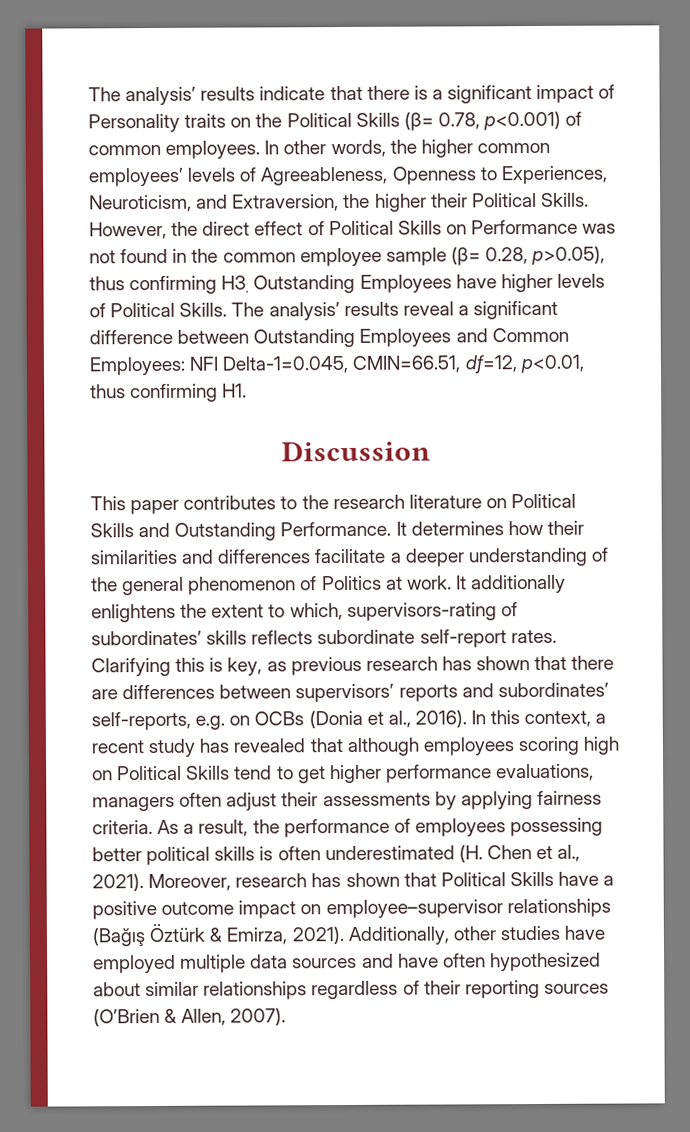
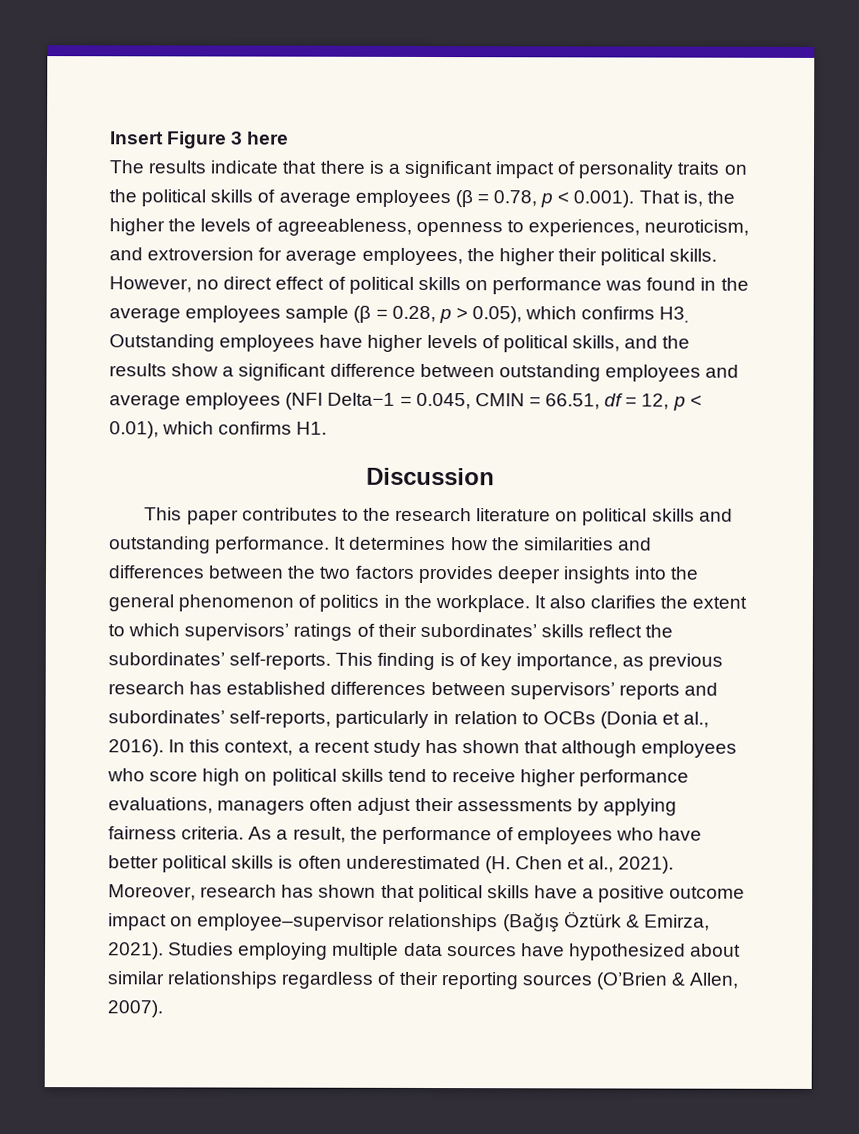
[88,86,197,106] The analysis’ -> [110,131,290,149] [109,160,144,174] Insert Figure 3 here // The
[88,113,180,133] Personality -> [578,161,674,179] personality
[286,110,583,131] [88,139,550,159] [88,165,608,187] [89,192,589,213] [89,219,617,240] [89,245,606,267] [89,275,218,295] Political Skills (β= 0.78, p<0.001) of common employees. In other words, the higher common employees’ levels of Agreeableness, Openness to Experiences, Neuroticism, and Extraversion, the higher their Political Skills. However, the direct effect of Political Skills on Performance was not found in the common employee sample (β= 0.28, p>0.05), thus confirming -> [141,189,735,208] [109,218,750,237] [109,247,718,266] [109,276,749,295] [109,305,656,324] political skills of average employees (β = 0.78, p < 0.001). That is, the higher the levels of agreeableness, openness to experiences, neuroticism, and extroversion for average employees, the higher their political skills. However, no direct effect of political skills on performance was found in the average employees sample (β = 0.28, p > 0.05), which confirms
[359,274,452,293] Employees -> [219,334,316,352] employees
[110,300,559,321] [89,327,569,348] [89,354,584,376] [90,383,219,403] Political Skills. The analysis’ results reveal a significant difference between Outstanding Employees and Common Employees: NFI Delta-1=0.045, CMIN=66.51, df=12, p<0.01, thus confirming -> [502,335,691,353] [109,363,740,382] [109,392,702,411] [109,421,293,439] political skills, and the results show a significant difference between outstanding employees and average employees (NFI Delta−1 = 0.045, CMIN = 66.51, df = 12, p < 0.01), which confirms
[511,493,577,509] [90,521,392,541] Political Skills and Outstanding Performance. -> [582,508,733,526] [109,536,331,554] political skills and outstanding performance.
[546,520,584,535] their -> [491,537,520,551] the
[314,547,608,567] [91,574,567,596] [91,602,518,623] [91,629,557,648] [91,655,615,677] [91,689,118,700] facilitate a deeper understanding of the general phenomenon of Politics at work. It additionally enlightens the extent to which, supervisors-rating of subordinates’ skills reflects subordinate self-report rates. Clarifying this is key, as previous research has shown that there are -> [208,565,700,584] [108,594,748,613] [108,623,674,641] [108,652,724,671] [108,681,327,695] between the two factors provides deeper insights into the general phenomenon of politics in the workplace. It also clarifies the extent to which supervisors’ ratings of their subordinates’ skills reflect the subordinates’ self-reports. This finding is of key importance, as previous research has established
[195,715,251,730] e.g. on -> [335,710,539,729] particularly in relation to
[233,738,306,753] revealed -> [462,740,521,754] shown
[517,736,620,756] [92,765,231,781] scoring high on Political Skills -> [107,768,384,786] who score high on political skills
[297,766,326,784] get -> [452,769,517,783] receive
[510,817,604,837] possessing -> [616,827,703,841] who have
[440,871,554,887] Political Skills -> [417,884,530,903] political skills
[347,925,606,945] [93,953,486,974] Additionally, other studies have employed multiple data sources and have often -> [168,942,565,960] Studies employing multiple data sources have

